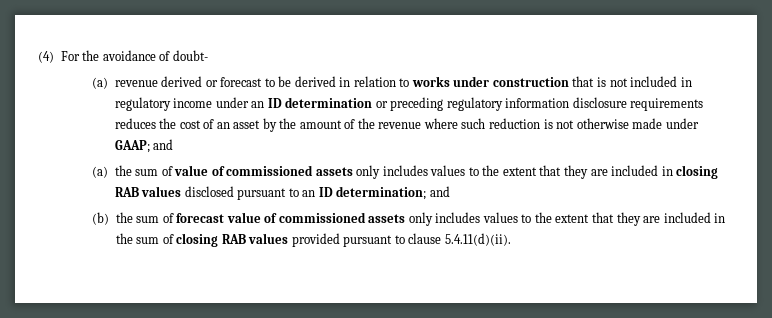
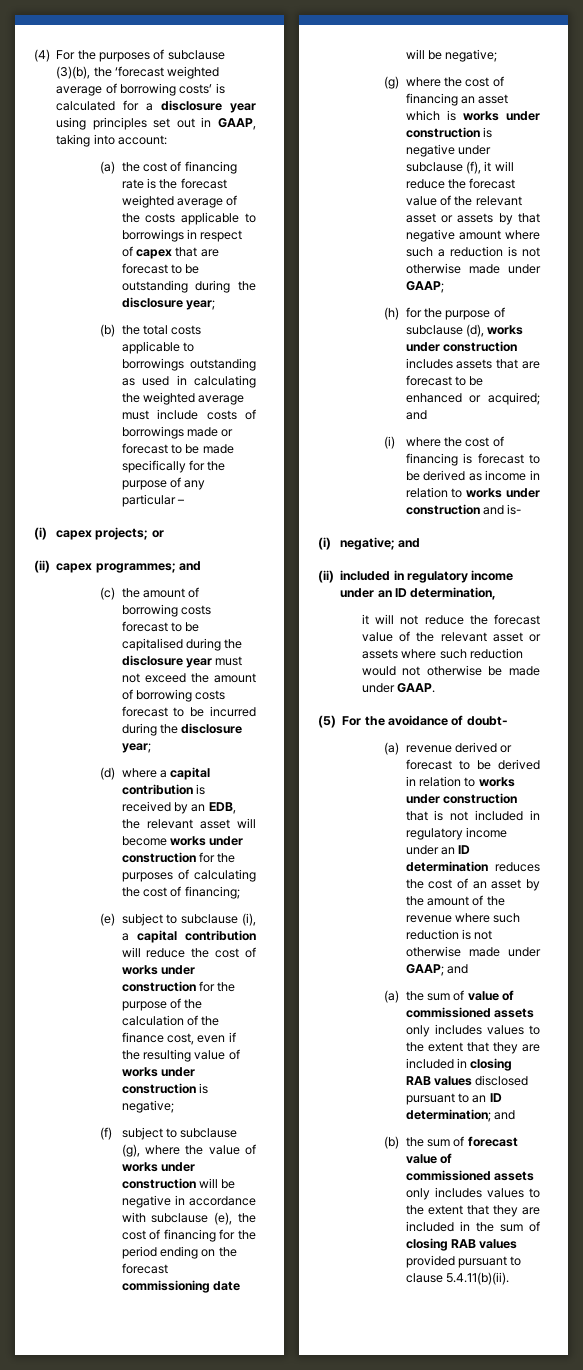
(100, 55) none -> [99,49,225,62] [56,66,220,79] [56,83,225,96] [56,100,256,113] [56,117,256,130] [56,134,167,147] [99,161,237,174] [121,178,227,189] [121,195,238,208] [121,212,256,225] [121,229,243,242] [121,246,219,259] [121,263,200,274] [121,280,256,293] [121,297,215,310] [99,324,202,337] [121,341,194,354] [121,358,256,371] [121,375,256,388] [121,392,245,405] [121,409,256,420] [121,426,234,439] [121,443,234,454] [121,460,226,473] [121,477,206,490] [121,494,184,507] [34,527,164,540] [34,560,201,573] [99,587,200,600] [121,604,211,617] [121,621,200,632] [121,638,243,651] [121,655,243,668] [121,673,256,683] [121,689,226,702] [121,706,256,717] [121,723,243,736] [121,743,151,753] [99,767,211,780] [121,784,205,795] [121,801,236,814] [121,818,256,829] [121,836,244,846] [121,852,236,863] [121,869,256,882] [121,886,240,899] [99,913,256,926] [121,930,256,943] [121,947,256,958] [121,965,195,975] [121,981,236,992] [121,998,203,1011] [121,1015,220,1026] [121,1032,236,1045] [121,1049,240,1062] [121,1067,195,1077] [121,1083,208,1094] [121,1100,174,1113] [99,1127,238,1140] [121,1144,256,1157] [121,1162,195,1172] [121,1178,236,1189] [121,1195,256,1208] [121,1212,256,1225] [121,1229,256,1242] [121,1246,237,1259] [121,1263,168,1274] [121,1280,240,1293] [405,49,498,62] [383,76,504,89] [405,93,509,106] [405,110,540,121] [405,127,492,138] [405,144,491,157] [405,161,514,174] [405,178,516,189] [405,195,522,206] [405,213,540,225] [405,229,540,242] [405,246,540,257] [405,263,541,274] [405,281,444,293] [383,307,505,320] [405,324,524,337] [405,341,517,352] [405,358,540,369] [405,375,484,386] [405,392,540,405] [405,410,427,420] [383,436,504,449] [405,453,540,466] [405,470,540,481] [405,487,540,498] [405,504,522,515] [318,537,421,550] [318,570,514,583] [340,587,497,600] [361,614,540,625] [361,631,541,642] [361,648,523,659] [361,665,540,676] [361,683,436,693] [318,715,385,728] purposes of subclause (3)(b), the ‘forecast weighted average of borrowing costs’ is calculated for a disclosure year using principles set out in GAAP, taking into account: // (a) the cost of financing rate is the forecast weighted average of the costs applicable to borrowings in respect of capex that are forecast to be outstanding during the disclosure year; // (b) the total costs applicable to borrowings outstanding as used in calculating the weighted average must include costs of borrowings made or forecast to be made specifically for the purpose of any particular – // (i) capex projects; or // (ii) capex programmes; and // (c) the amount of borrowing costs forecast to be capitalised during the disclosure year must not exceed the amount of borrowing costs forecast to be incurred during the disclosure year; // (d) where a capital contribution is received by an EDB, the relevant asset will become works under construction for the purposes of calculating the cost of financing; // (e) subject to subclause (i), a capital contribution will reduce the cost of works under construction for the purpose of the calculation of the finance cost, even if the resulting value of works under construction is negative; // (f) subject to subclause (g), where the value of works under construction will be negative in accordance with subclause (e), the cost of financing for the period ending on the forecast commissioning date will be negative; // (g) where the cost of financing an asset which is works under construction is negative under subclause (f), it will reduce the forecast value of the relevant asset or assets by that negative amount where such a reduction is not otherwise made under GAAP; // (h) for the purpose of subclause (d), works under construction includes assets that are forecast to be enhanced or acquired; and // (i) where the cost of financing is forecast to be derived as income in relation to works under construction and is- // (i) negative; and // (ii) included in regulatory income under an ID determination, // it will not reduce the forecast value of the relevant asset or assets where such reduction would not otherwise be made under GAAP. // (5) For the
[375,97,704,111] or preceding regulatory information disclosure requirements -> (488, 866) none
[444,233,511,246] 5.4.11(d)(ii). -> [445,1272,509,1285] 5.4.11(b)(ii).

